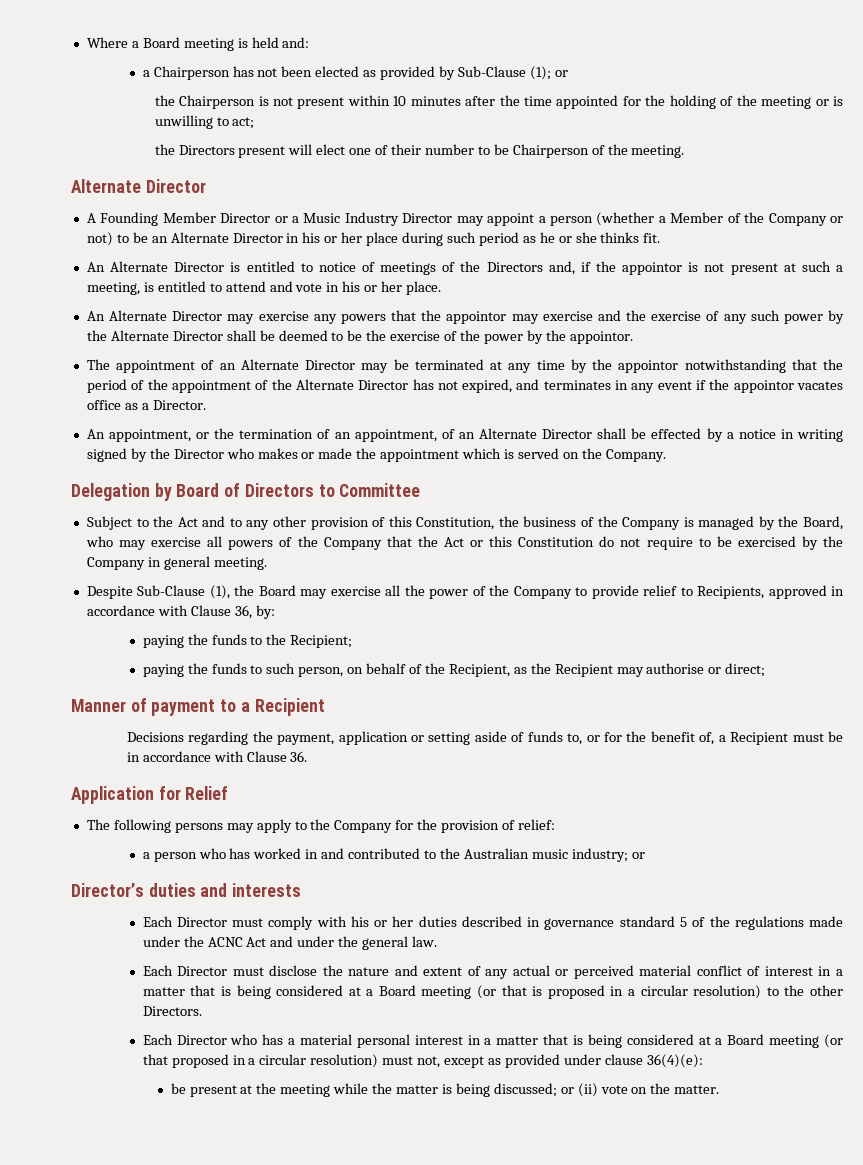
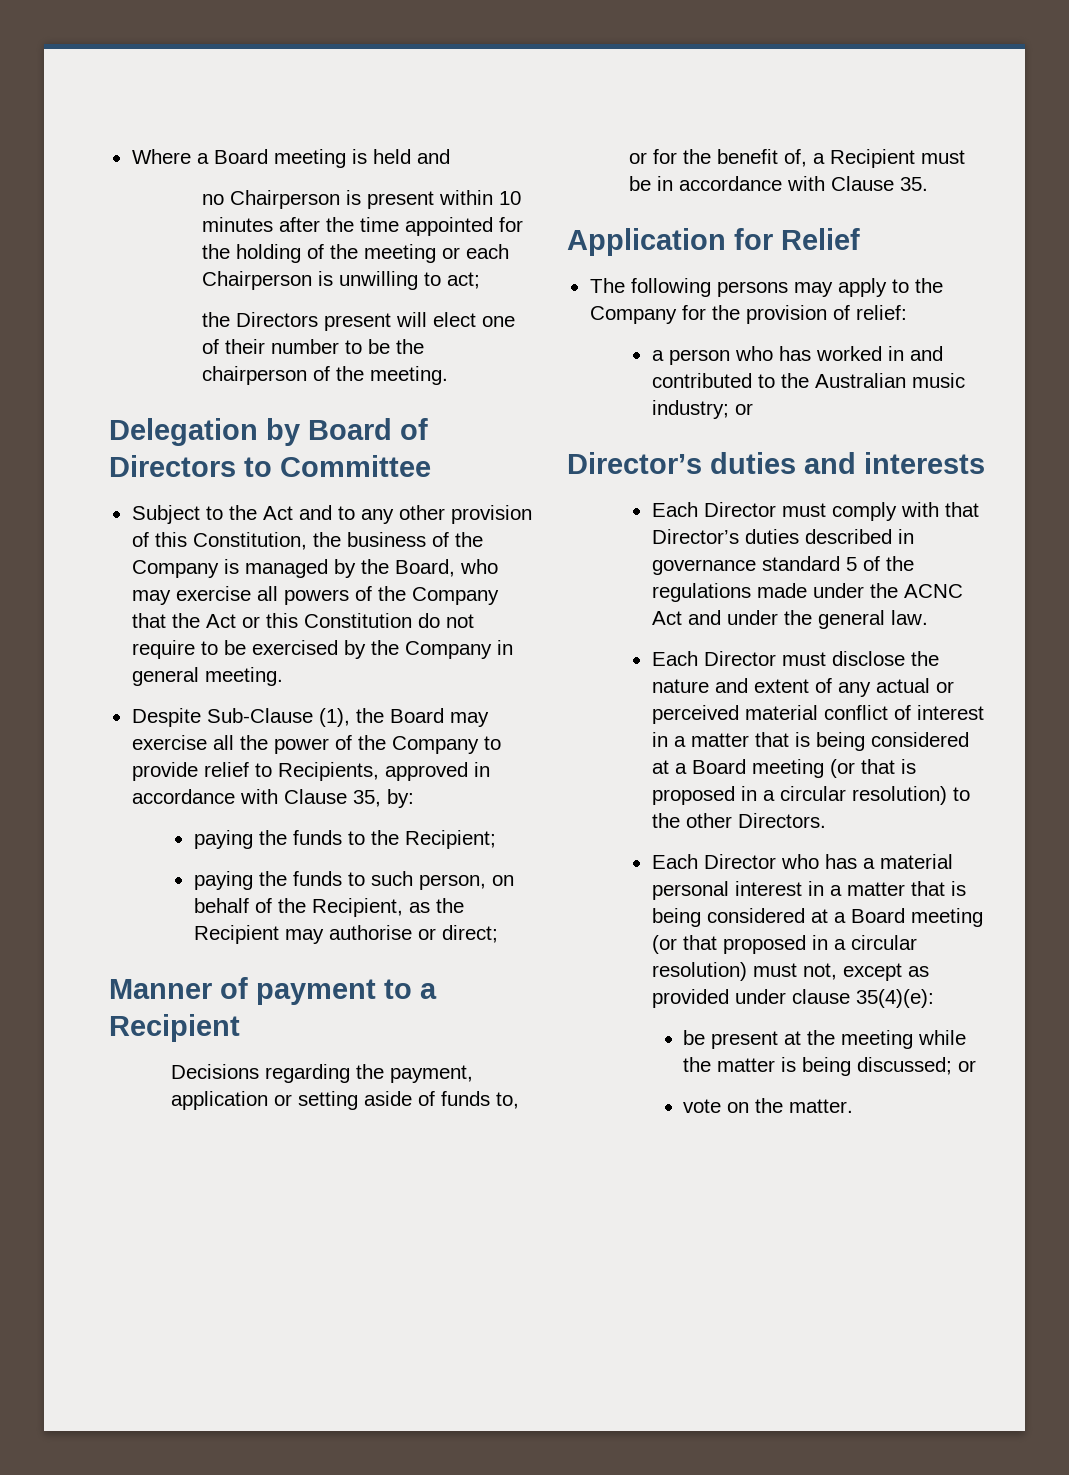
[282,37,310,48] [142,66,568,80] [154,95,293,109] and: // a Chairperson has not been elected as provided by Sub-Clause (1); or // the Chairperson is not -> [416,149,450,164] [202,190,362,209] and // no Chairperson is
(829, 102) none -> [466,244,510,259] [202,271,313,290] each Chairperson
[512,144,589,158] Chairperson -> [396,339,425,354] [202,366,308,385] the chairperson
[71,179,206,193] [86,212,843,226] [86,232,661,246] [86,261,844,275] [86,281,442,295] [86,310,845,324] [86,330,633,344] [86,359,843,373] [86,379,843,393] [86,400,206,410] [86,428,844,442] [86,448,666,462] // Alternate Director // A Founding Member Director or a Music Industry Director may appoint a person (whether a Member of the Company or not) to be an Alternate Director in his or her place during such period as he or she thinks fit. // An Alternate Director is entitled to notice of meetings of the Directors and, if the appointor is not present at such a meeting, is entitled to attend and vote in his or her place. // An Alternate Director may exercise any powers that the appointor may exercise and the exercise of any such power by the Alternate Director shall be deemed to be the exercise of the power by the appointor. // The appointment of an Alternate Director may be terminated at any time by the appointor notwithstanding that the period of the appointment of the Alternate Director has not expired, and terminates in any event if the appointor vacates office as a Director. // An appointment, or the termination of an appointment, of an Alternate Director shall be effected by a notice in writing signed by the Director who makes or made the appointment which is served on the Company. -> (449, 375) none
[234,605,252,619] 36, -> [352,790,381,807] 35,
[290,751,308,762] 36. -> [900,177,929,191] 35.
[350,916,414,927] his or her -> [944,502,979,517] [651,529,739,544] that Director’s
[646,1054,703,1068] 36(4)(e): -> [855,989,934,1008] 35(4)(e):
[577,1083,598,1097] (ii) -> (977, 1066) //

